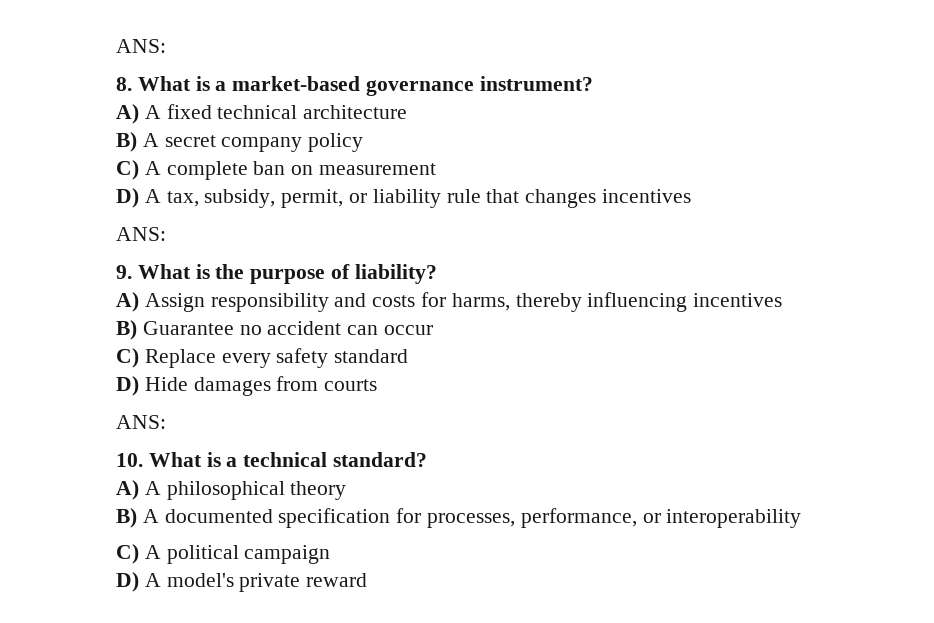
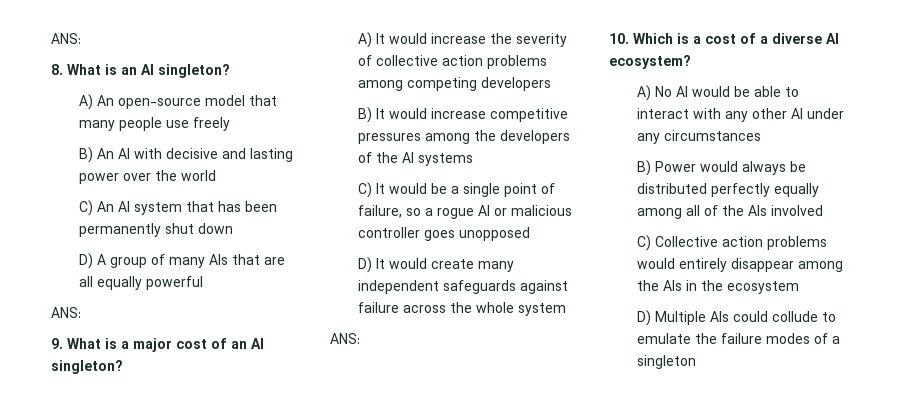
[215,76,593,96] [116,104,408,124] [116,132,364,152] [116,160,437,180] [116,188,692,208] [116,227,166,241] [116,264,437,284] [116,292,783,312] [116,320,434,340] [116,348,409,368] [116,376,378,396] a market-based governance instrument? // A) A fixed technical architecture // B) A secret company policy // C) A complete ban on measurement // D) A tax, subsidy, permit, or liability rule that changes incentives // ANS: // 9. What is the purpose of liability? // A) Assign responsibility and costs for harms, thereby influencing incentives // B) Guarantee no accident can occur // C) Replace every safety standard // D) Hide damages from courts -> [121,64,230,78] [78,94,277,110] [78,117,230,131] [78,147,293,163] [78,170,216,184] [78,200,277,216] [78,223,233,237] [78,253,285,269] [78,276,203,290] [51,307,81,318] [51,338,264,352] [51,360,123,374] [357,32,567,48] [357,55,547,69] [357,77,551,91] [357,107,568,123] [357,130,570,144] [357,152,473,166] [357,182,555,198] [357,205,572,219] [357,227,530,241] [357,257,514,273] [357,280,568,294] [357,302,566,316] an AI singleton? // A) An open-source model that many people use freely // B) An AI with decisive and lasting power over the world // C) An AI system that has been permanently shut down // D) A group of many AIs that are all equally powerful // ANS: // 9. What is a major cost of an AI singleton? // A) It would increase the severity of collective action problems among competing developers // B) It would increase competitive pressures among the developers of the AI systems // C) It would be a single point of failure, so a rogue AI or malicious controller goes unopposed // D) It would create many independent safeguards against failure across the whole system
[148,452,428,467] [116,480,347,500] [116,508,802,528] [116,544,331,564] [116,572,368,592] What is a technical standard? // A) A philosophical theory // B) A documented specification for processes, performance, or interoperability // C) A political campaign // D) A model's private reward -> [633,33,839,44] [609,55,691,69] [636,85,799,101] [636,108,844,122] [636,130,761,144] [636,160,806,176] [636,183,819,197] [636,205,823,219] [636,235,827,251] [636,258,843,272] [636,280,799,294] [636,310,836,326] [636,333,840,344] [636,355,696,369] Which is a cost of a diverse AI ecosystem? // A) No AI would be able to interact with any other AI under any circumstances // B) Power would always be distributed perfectly equally among all of the AIs involved // C) Collective action problems would entirely disappear among the AIs in the ecosystem // D) Multiple AIs could collude to emulate the failure modes of a singleton

